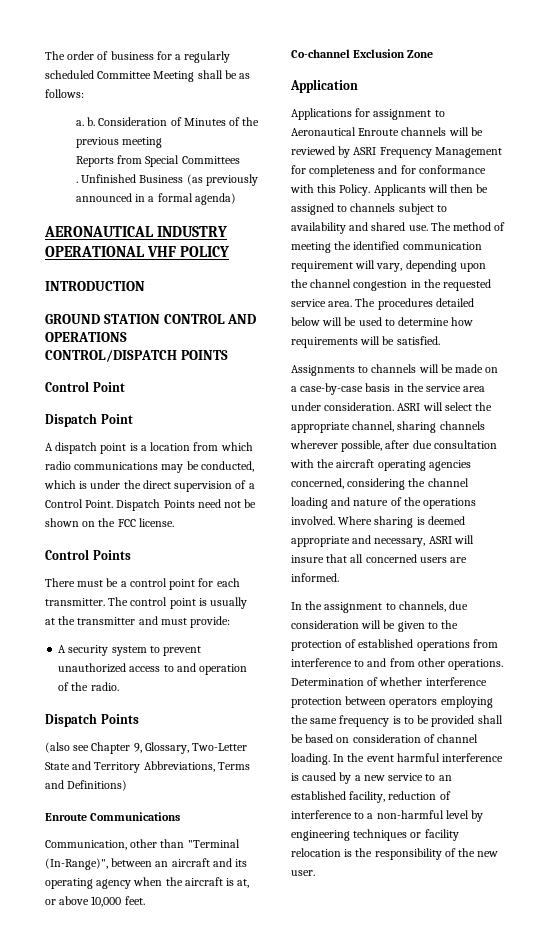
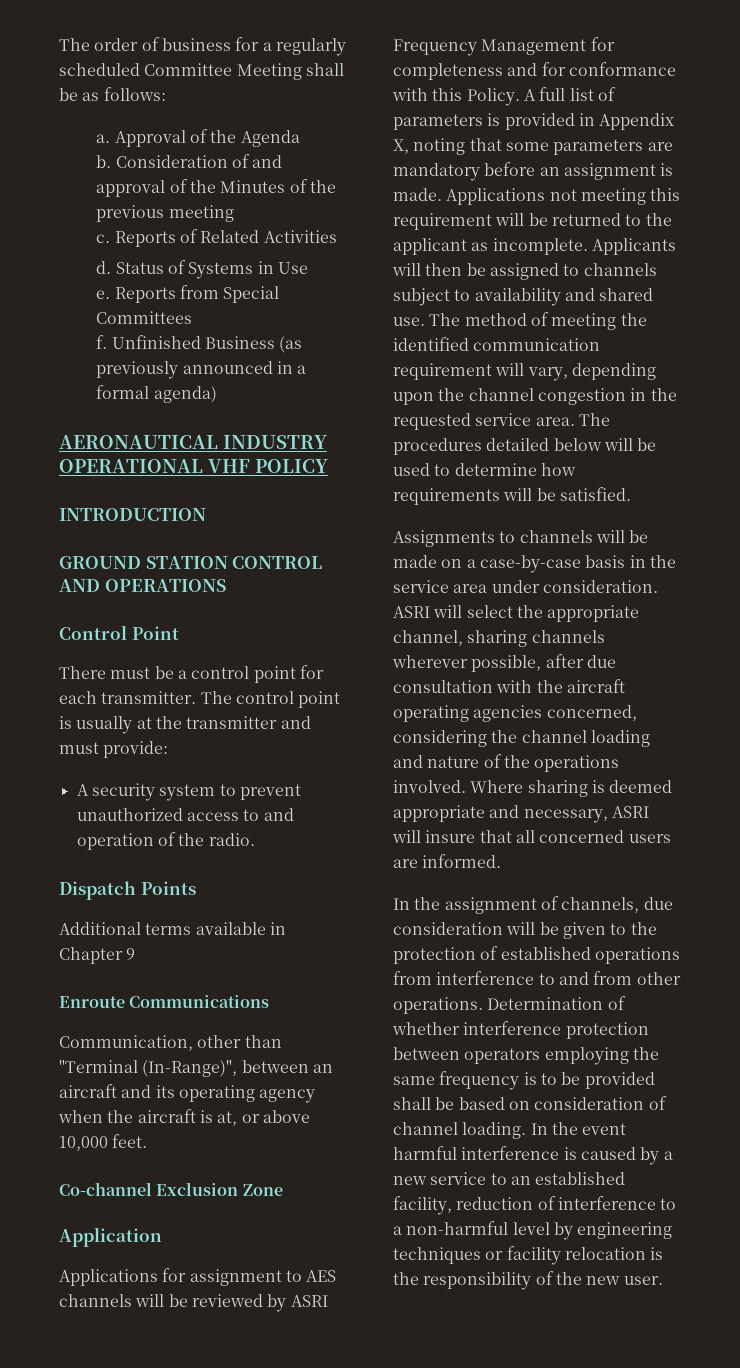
[87,117,182,126] b. Consideration of -> [114,129,300,147] [96,154,283,168] [96,179,216,197] Approval of the Agenda // b. Consideration of and approval of the
(163, 142) none -> [96,229,337,247] [96,260,308,279] [96,290,111,299] c. Reports of Related Activities // d. Status of Systems in Use // e.
[75,181,78,183] . -> [96,335,108,349] f.
[45,350,228,362] CONTROL/DISPATCH POINTS -> (226, 585) none
[45,413,133,427] [45,442,253,454] [45,461,254,473] [44,480,255,492] [45,499,257,511] [45,518,174,527] [45,549,131,560] // Dispatch Point // A dispatch point is a location from which radio communications may be conducted, which is under the direct supervision of a Control Point. Dispatch Points need not be shown on the FCC license. // Control Points -> (179, 633) none
[45,742,248,754] [45,761,250,773] [45,780,128,791] (also see Chapter 9, Glossary, Two-Letter State and Territory Abbreviations, Terms and Definitions) -> [59,922,286,935] [59,947,136,964] Additional terms available in Chapter 9
[291,127,400,136] Aeronautical Enroute -> [306,1270,337,1282] AES
(371, 190) none -> [523,87,616,101] [393,113,675,130] [393,138,673,155] [393,162,674,181] [393,188,681,205] [393,213,672,230] [393,238,588,255] A full list of parameters is provided in Appendix X, noting that some parameters are mandatory before an assignment is made. Applications not meeting this requirement will be returned to the applicant as incomplete.
[385,603,396,610] to -> [540,896,559,910] of

